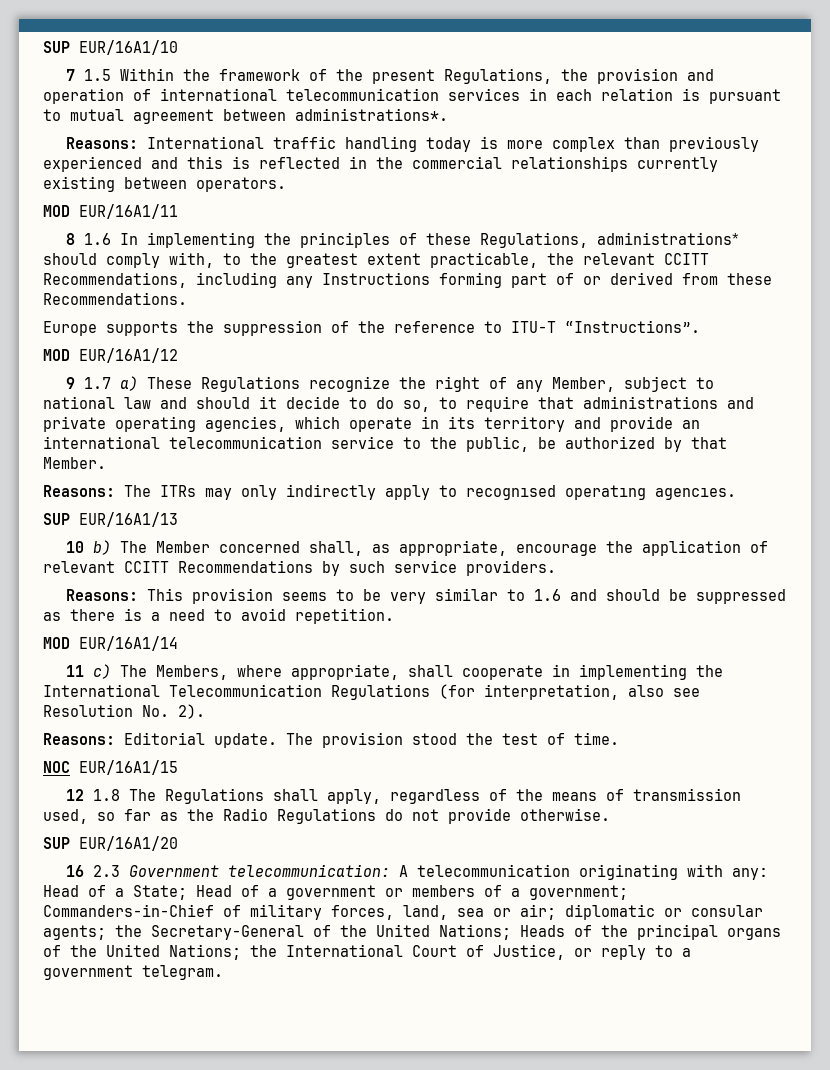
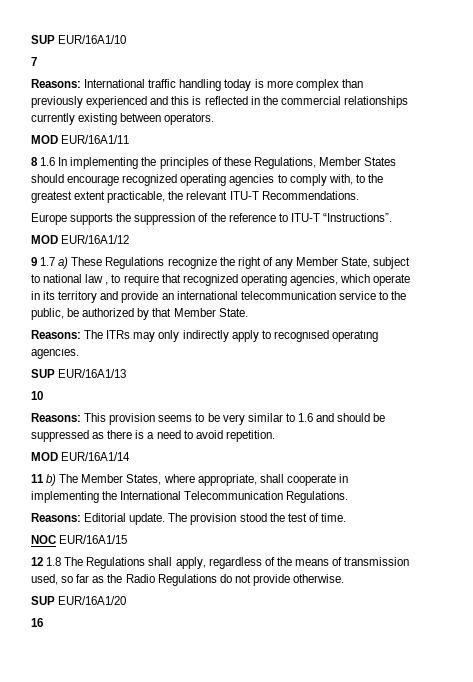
[84,68,715,84] [43,88,781,104] [43,108,448,124] 1.5 Within the framework of the present Regulations, the provision and operation of international telecommunication services in each relation is pursuant to mutual agreement between administrations*. -> (37, 61) none
[597,232,740,245] [43,253,97,265] administrations* should -> [318,157,397,166] [31,174,287,186] Member States should encourage recognized operating agencies to
[664,253,709,265] [43,272,772,288] CCITT Recommendations, including any Instructions forming part of or derived from these -> [229,191,259,200] ITU-T
[552,377,616,392] Member, -> [296,257,371,268] Member State,
[160,396,754,412] [43,416,106,432] and should it decide to do so, to require that administrations and private -> [105,274,238,286] , to require that recognized
[43,457,106,469] Member. -> [173,308,248,317] Member State.
[93,540,769,556] [43,560,556,576] b) The Member concerned shall, as appropriate, encourage the application of relevant CCITT Recommendations by such service providers. -> (43, 395) none
[93,664,229,680] c) The Members, -> [46,474,162,486] b) The Member States,
[331,684,700,700] [43,704,205,719] Regulations (for interpretation, also see Resolution No. 2). -> [286,491,349,503] Regulations.
[93,864,769,880] [43,885,628,900] [43,904,763,920] [43,924,781,940] [43,944,691,960] [43,965,223,980] 2.3 Government telecommunication: A telecommunication originating with any: Head of a State; Head of a government or members of a government; Commanders-in-Chief of military forces, land, sea or air; diplomatic or consular agents; the Secretary-General of the United Nations; Heads of the principal organs of the United Nations; the International Court of Justice, or reply to a government telegram. -> (43, 622) none

